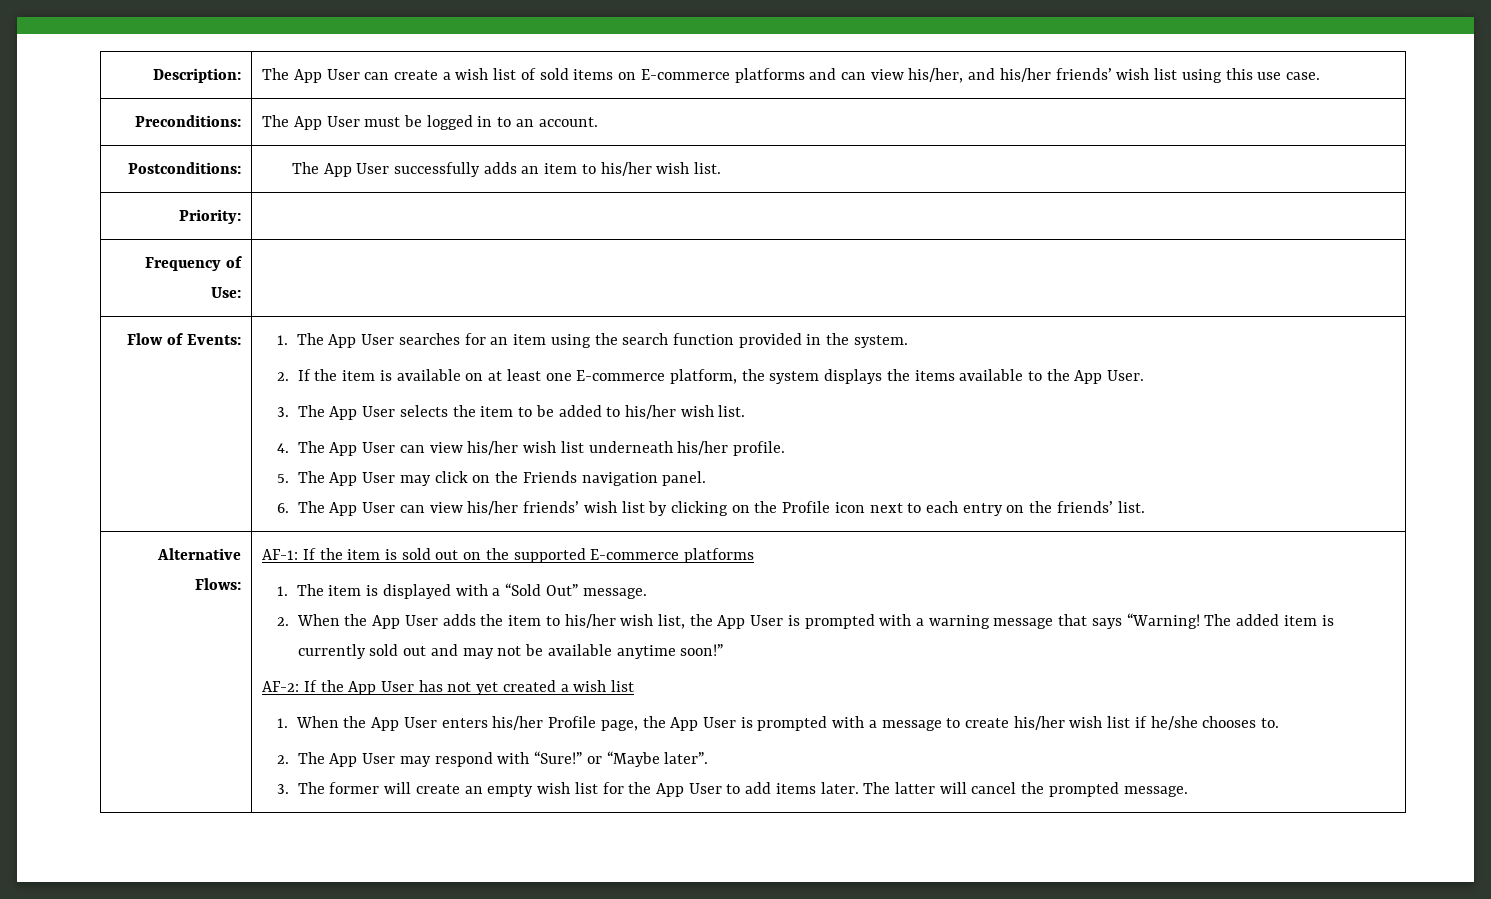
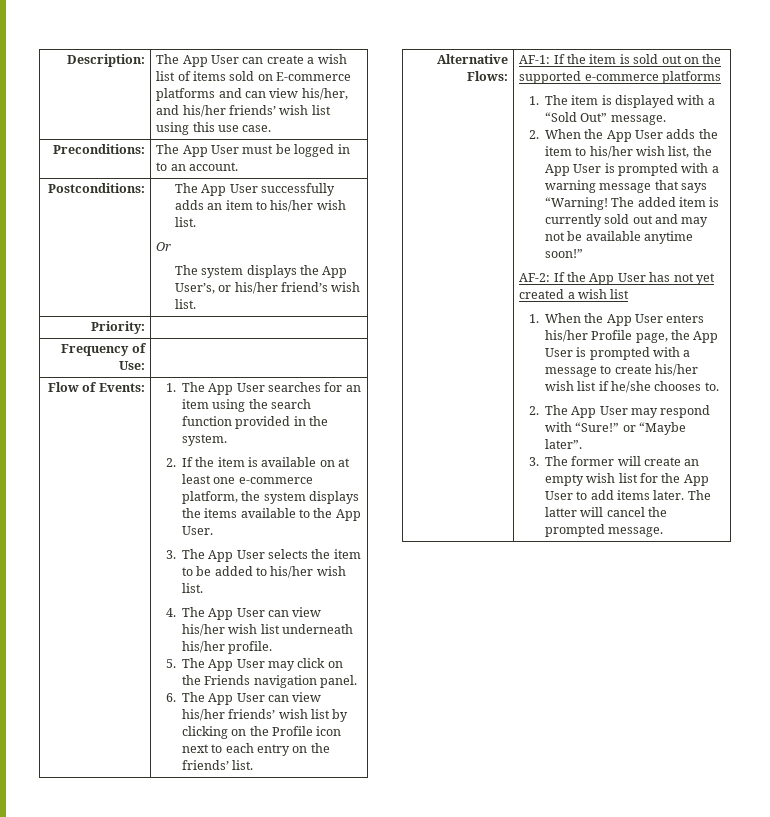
[539,68,614,80] sold items -> [193,71,255,81] items sold
(722, 168) none -> [156,242,172,251] [174,265,348,278] [174,282,361,294] [174,299,196,309] // Or // The system displays the App User’s, or his/her friend’s wish list.
[576,370,666,381] E-commerce -> [238,477,313,484] e-commerce
[590,549,680,560] E-commerce -> [584,74,659,81] e-commerce

